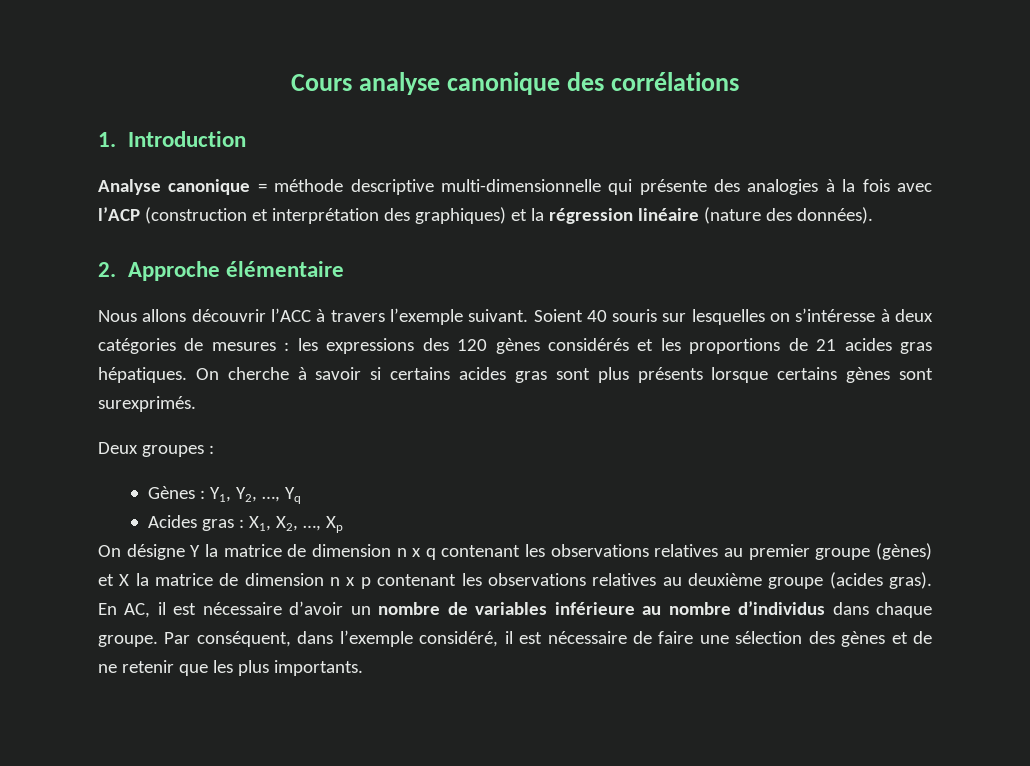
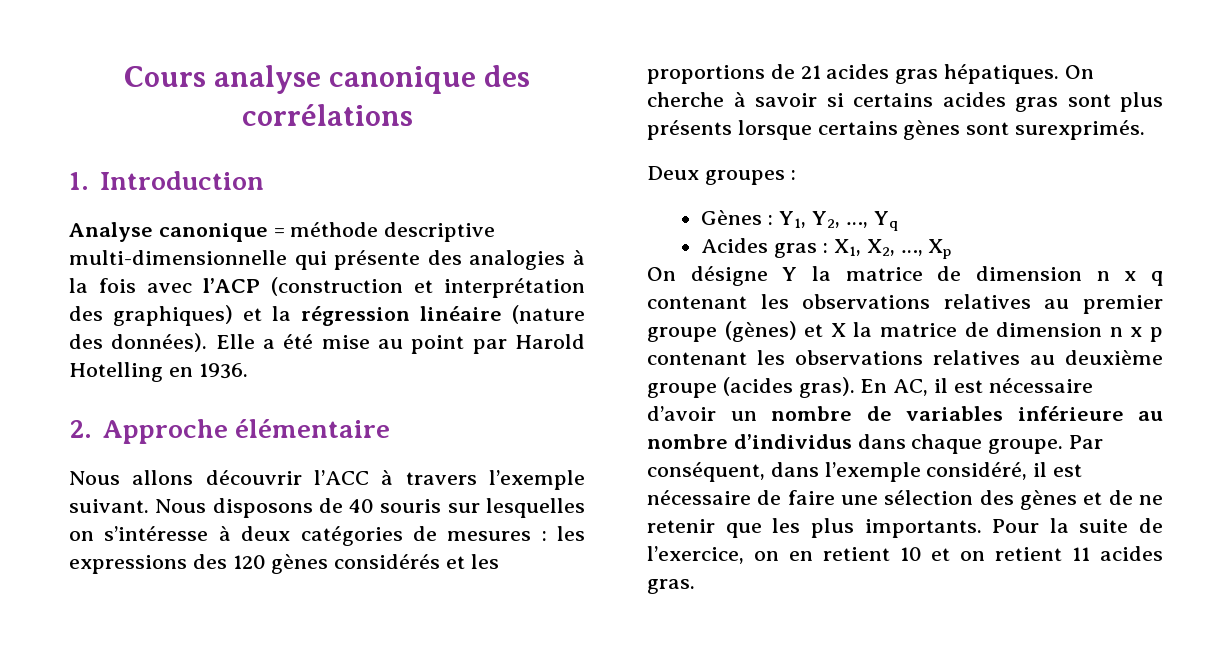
(873, 215) none -> [215,334,585,354] [69,362,248,382] Elle a été mise au point par Harold Hotelling en 1936.
[533,309,583,322] Soient -> [155,498,343,518] Nous disposons de
(363, 668) none -> [992,518,1163,533] [647,546,1163,564] [647,579,695,594] Pour la suite de l’exercice, on en retient 10 et on retient 11 acides gras.

